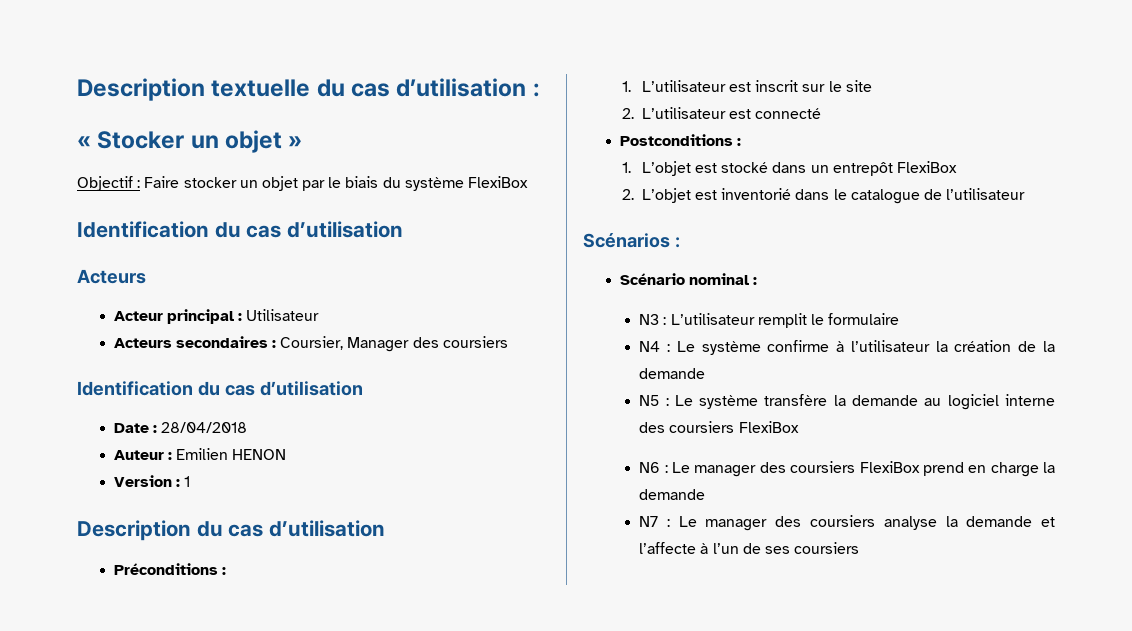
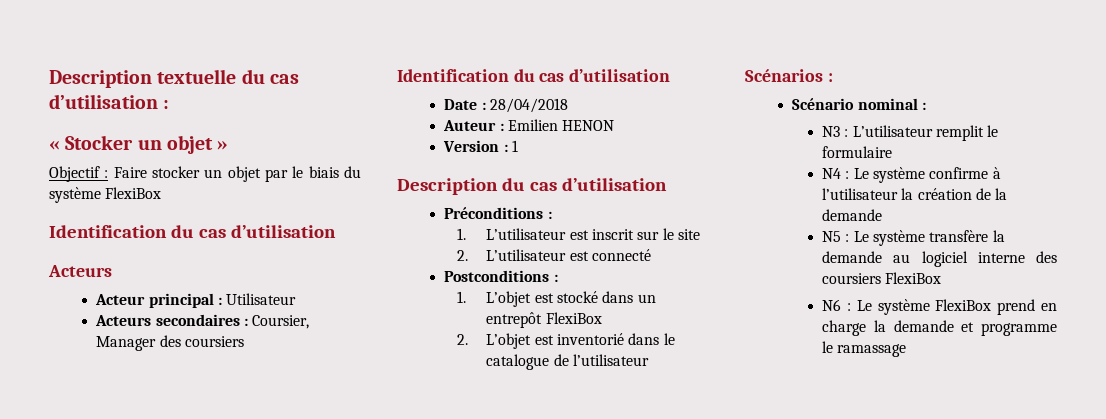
[694,461,856,477] manager des coursiers -> [877,299,930,315] système
[639,515,1055,531] [639,542,860,554] // N7 : Le manager des coursiers analyse la demande et l’affecte à l’un de ses coursiers -> [961,322,1057,336] [822,341,907,357] et programme le ramassage

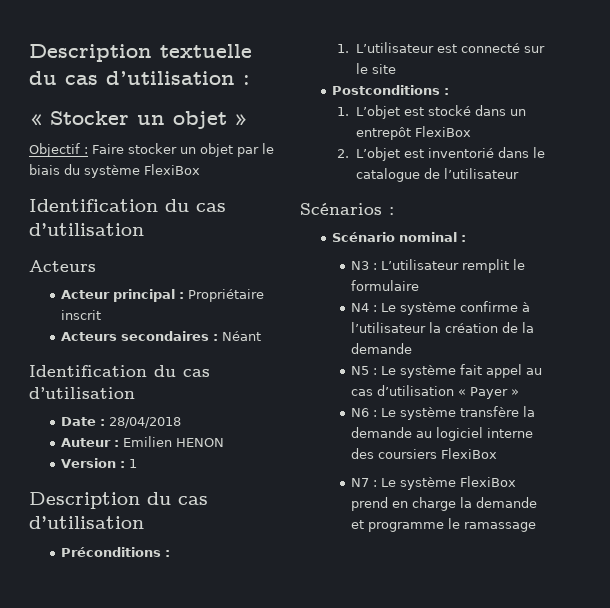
[226,293,297,305] Utilisateur -> [188,289,265,302] [61,310,102,320] Propriétaire inscrit
[252,315,310,329] [96,335,244,351] Coursier, Manager des coursiers -> [222,331,262,341] Néant
[591,229,634,240] inscrit -> [460,43,520,53] connecté
[456,249,651,261] // 2. L’utilisateur est connecté -> (396, 69) none
(926, 238) none -> [459,364,542,378] [350,385,519,399] [350,407,456,420] fait appel au cas d’utilisation « Payer » // N6 : Le système
[822,299,842,311] N6 -> [350,478,369,487] N7

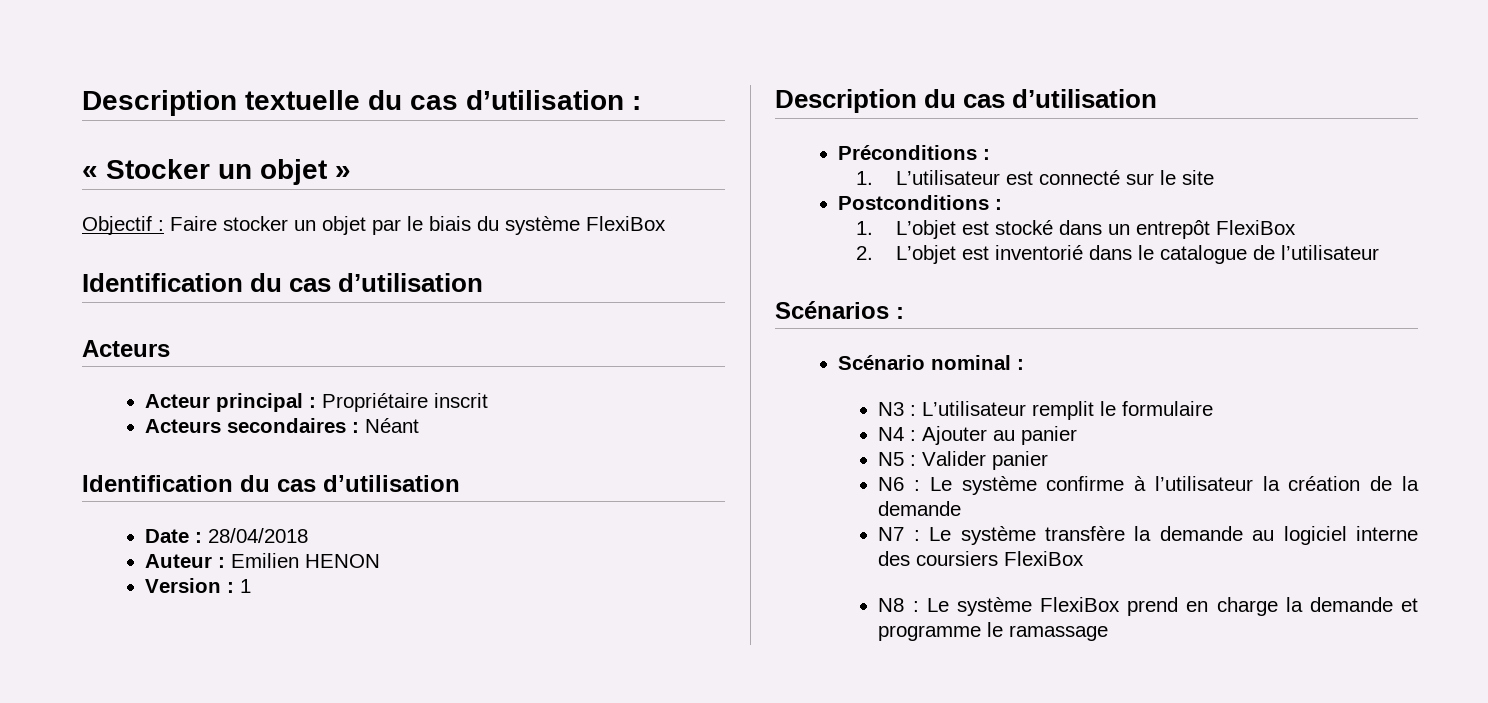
(377, 308) none -> [922,426,1078,445] [878,451,1049,470] [878,477,921,491] Ajouter au panier // N5 : Valider panier // N6 :
[350,364,542,378] [350,385,519,399] [350,408,369,417] N5 : Le système fait appel au cas d’utilisation « Payer » // N6 -> [878,527,905,541] N7
[350,478,369,487] N7 -> [878,598,905,612] N8

